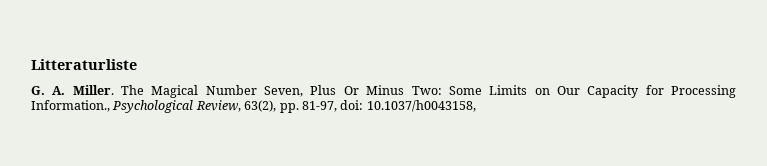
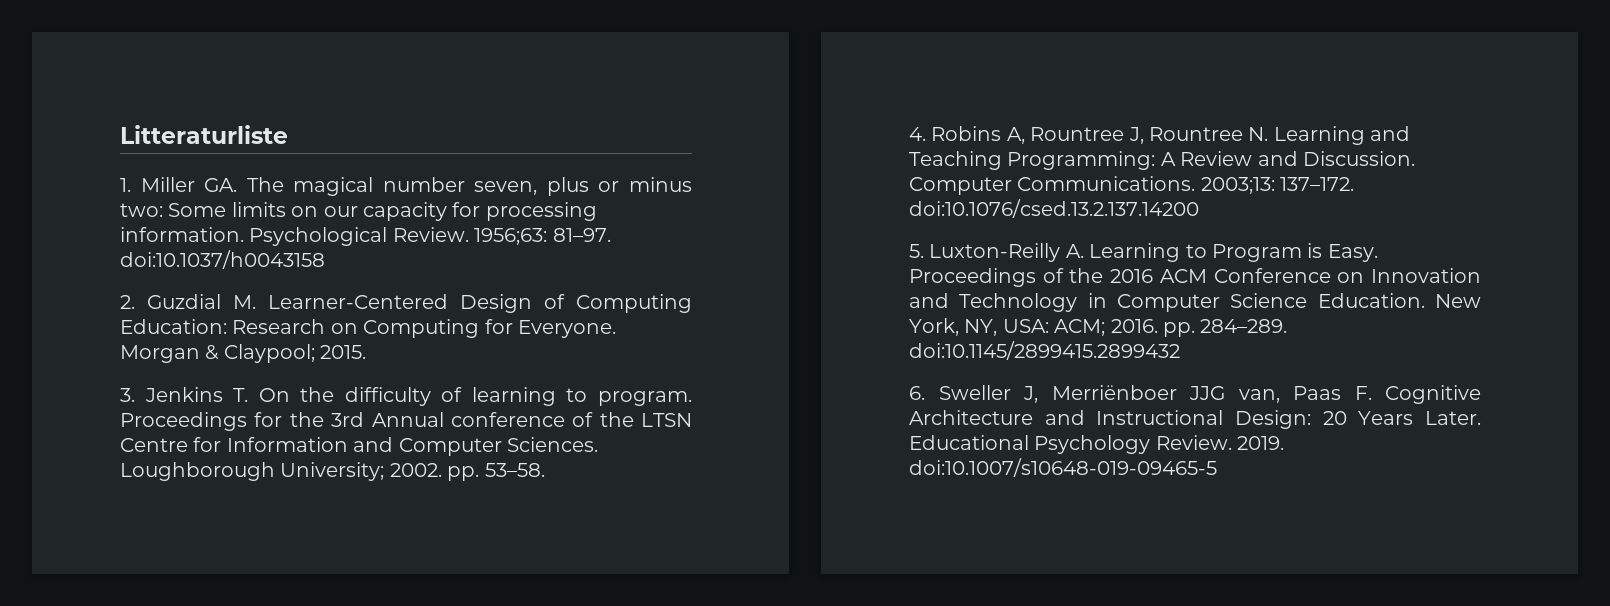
[31,85,737,98] [31,100,476,113] G. A. Miller. The Magical Number Seven, Plus Or Minus Two: Some Limits on Our Capacity for Processing Information., Psychological Review, 63(2), pp. 81-97, doi: 10.1037/h0043158, -> [120,177,692,196] [120,202,597,221] [120,227,611,246] [120,250,325,269] [120,294,692,313] [120,319,616,338] [120,344,367,363] [120,387,692,406] [120,412,692,431] [120,437,598,456] [120,462,545,481] [909,126,1411,145] [909,151,1415,170] [909,176,1355,195] [909,199,1199,218] [909,243,1378,262] [909,268,1481,287] [909,293,1481,312] [909,318,1288,337] [909,341,1180,360] [909,385,1481,404] [909,410,1481,429] [909,435,1285,454] [909,458,1217,477] 1. Miller GA. The magical number seven, plus or minus two: Some limits on our capacity for processing information. Psychological Review. 1956;63: 81–97. doi:10.1037/h0043158 // 2. Guzdial M. Learner-Centered Design of Computing Education: Research on Computing for Everyone. Morgan & Claypool; 2015. // 3. Jenkins T. On the difficulty of learning to program. Proceedings for the 3rd Annual conference of the LTSN Centre for Information and Computer Sciences. Loughborough University; 2002. pp. 53–58. // 4. Robins A, Rountree J, Rountree N. Learning and Teaching Programming: A Review and Discussion. Computer Communications. 2003;13: 137–172. doi:10.1076/csed.13.2.137.14200 // 5. Luxton-Reilly A. Learning to Program is Easy. Proceedings of the 2016 ACM Conference on Innovation and Technology in Computer Science Education. New York, NY, USA: ACM; 2016. pp. 284–289. doi:10.1145/2899415.2899432 // 6. Sweller J, Merriënboer JJG van, Paas F. Cognitive Architecture and Instructional Design: 20 Years Later. Educational Psychology Review. 2019. doi:10.1007/s10648-019-09465-5

